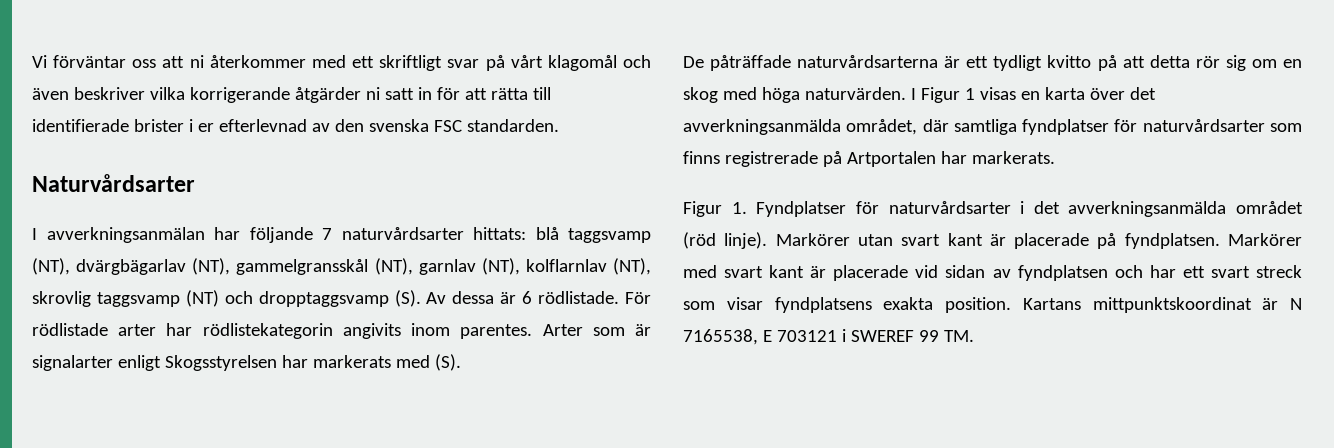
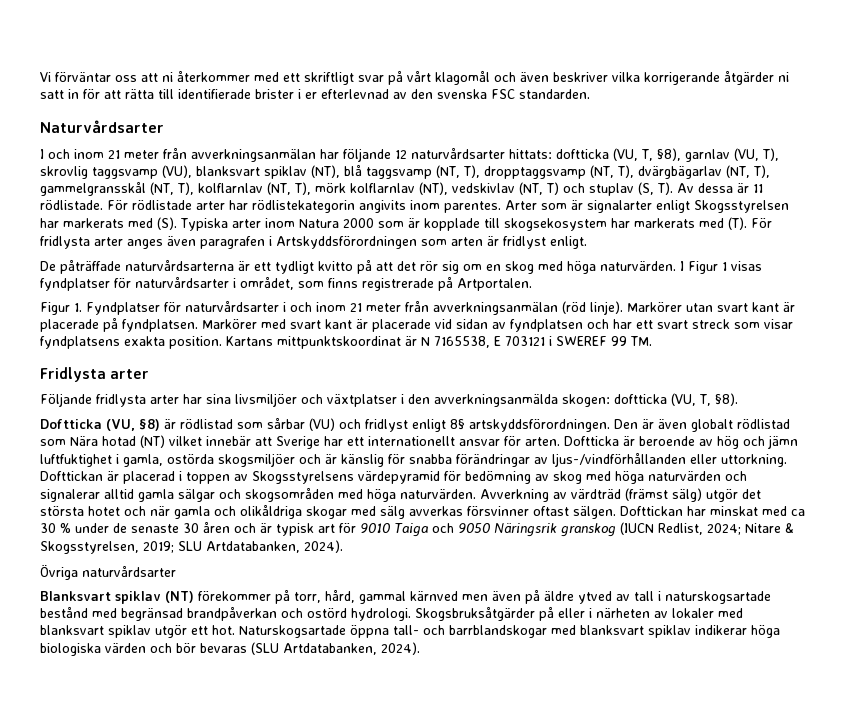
(37, 234) none -> [48,147,187,159] och inom 21 meter från
[322,228,332,240] 7 -> [395,150,407,159] 12
[535,227,651,243] [32,258,651,275] [32,290,421,307] blå taggsvamp (NT), dvärgbägarlav (NT), gammelgransskål (NT), garnlav (NT), kolflarnlav (NT), skrovlig taggsvamp (NT) och dropptaggsvamp (S). -> [556,148,779,162] [40,164,770,179] [40,181,673,196] doftticka (VU, T, §8), garnlav (VU, T), skrovlig taggsvamp (VU), blanksvart spiklav (NT), blå taggsvamp (NT, T), dropptaggsvamp (NT, T), dvärgbägarlav (NT, T), gammelgransskål (NT, T), kolflarnlav (NT, T), mörk kolflarnlav (NT), vedskivlav (NT, T) och stuplav (S, T).
[522,291,533,304] 6 -> [753,184,763,193] 11
(461, 362) none -> [180,217,772,231] [40,235,587,249] Typiska arter inom Natura 2000 som är kopplade till skogsekosystem har markerats med (T). För fridlysta arter anges även paragrafen i Artskyddsförordningen som arten är fridlyst enligt.
[1149,55,1190,68] detta -> [397,261,416,271] det
[1020,87,1156,100] [683,119,1017,135] en karta över det avverkningsanmälda området, där samtliga -> (762, 266) none
(1265, 125) none -> [233,276,294,290] i området,
[846,151,1055,167] Artportalen har markerats. -> [457,278,532,291] Artportalen.
[1033,201,1303,217] det avverkningsanmälda området -> [290,300,558,315] och inom 21 meter från avverkningsanmälan
(974, 336) none -> [40,367,150,382] [40,393,738,407] [40,417,790,432] [40,435,798,449] [40,452,787,467] [40,470,747,484] [40,487,761,502] [40,504,805,519] [40,521,794,537] [40,540,343,554] [40,564,176,580] [40,589,771,604] [40,606,743,621] [40,624,780,638] [40,642,420,656] // Fridlysta arter // Följande fridlysta arter har sina livsmiljöer och växtplatser i den avverkningsanmälda skogen: doftticka (VU, T, §8). // Doftticka (VU, §8) är rödlistad som sårbar (VU) och fridlyst enligt 8§ artskyddsförordningen. Den är även globalt rödlistad som Nära hotad (NT) vilket innebär att Sverige har ett internationellt ansvar för arten. Doftticka är beroende av hög och jämn luftfuktighet i gamla, ostörda skogsmiljöer och är känslig för snabba förändringar av ljus-/vindförhållanden eller uttorkning. Dofttickan är placerad i toppen av Skogsstyrelsens värdepyramid för bedömning av skog med höga naturvärden och signalerar alltid gamla sälgar och skogsområden med höga naturvärden. Avverkning av värdträd (främst sälg) utgör det största hotet och när gamla och olikåldriga skogar med sälg avverkas försvinner oftast sälgen. Dofttickan har minskat med ca 30 % under de senaste 30 åren och är typisk art för 9010 Taiga och 9050 Näringsrik granskog (IUCN Redlist, 2024; Nitare & Skogsstyrelsen, 2019; SLU Artdatabanken, 2024). // Övriga naturvårdsarter // Blanksvart spiklav (NT) förekommer på torr, hård, gammal kärnved men även på äldre ytved av tall i naturskogsartade bestånd med begränsad brandpåverkan och ostörd hydrologi. Skogsbruksåtgärder på eller i närheten av lokaler med blanksvart spiklav utgör ett hot. Naturskogsartade öppna tall- och barrblandskogar med blanksvart spiklav indikerar höga biologiska värden och bör bevaras (SLU Artdatabanken, 2024).

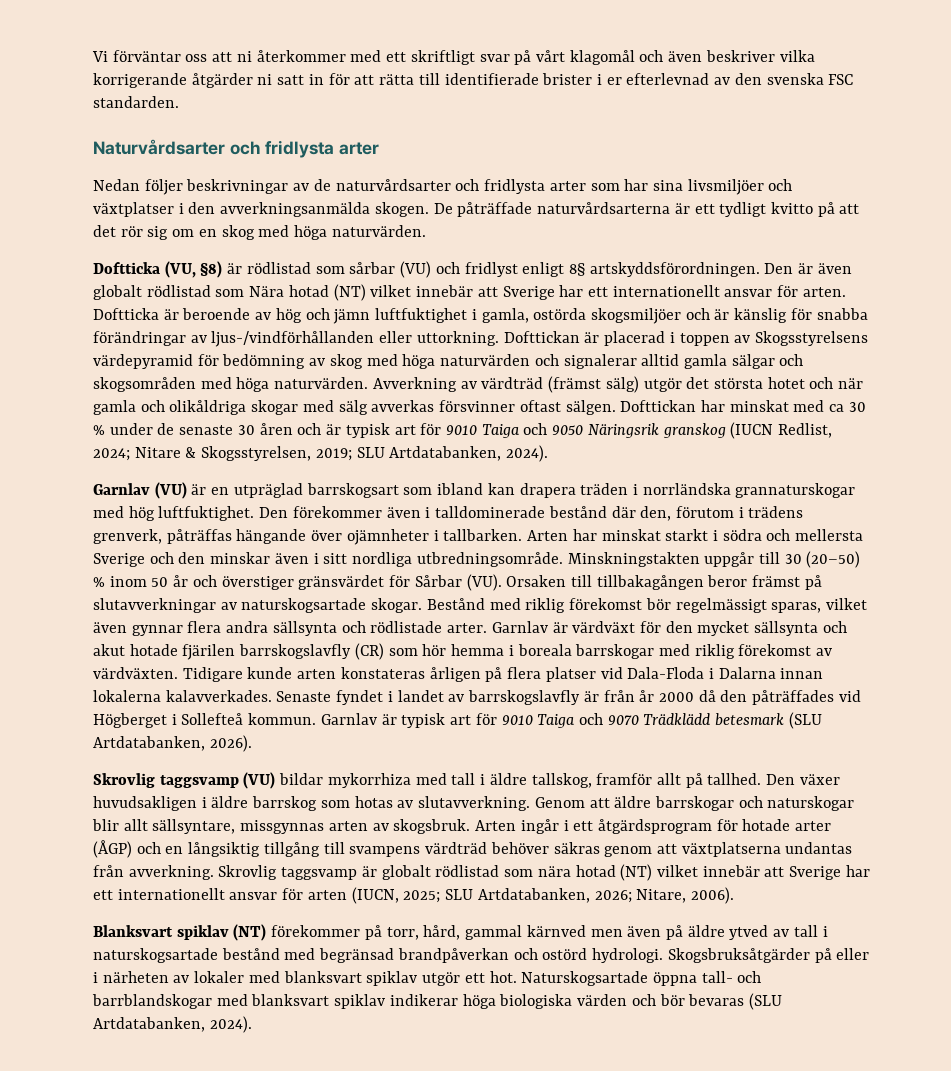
[40,147,779,162] [40,164,770,179] [40,181,763,196] [40,199,789,213] [40,217,772,231] [40,235,587,249] // I och inom 21 meter från avverkningsanmälan har följande 12 naturvårdsarter hittats: doftticka (VU, T, §8), garnlav (VU, T), skrovlig taggsvamp (VU), blanksvart spiklav (NT), blå taggsvamp (NT, T), dropptaggsvamp (NT, T), dvärgbägarlav (NT, T), gammelgransskål (NT, T), kolflarnlav (NT, T), mörk kolflarnlav (NT), vedskivlav (NT, T) och stuplav (S, T). Av dessa är 11 rödlistade. För rödlistade arter har rödlistekategorin angivits inom parentes. Arter som är signalarter enligt Skogsstyrelsen har markerats med (S). Typiska arter inom Natura 2000 som är kopplade till skogsekosystem har markerats med (T). För fridlysta arter anges även paragrafen i Artskyddsförordningen som arten är fridlyst enligt. // -> [229,140,380,158] [93,179,793,195] [93,202,429,217] och fridlysta arter // Nedan följer beskrivningar av de naturvårdsarter och fridlysta arter som har sina livsmiljöer och växtplatser i den avverkningsanmälda skogen.
[680,261,762,274] [40,276,532,291] [40,300,795,315] [40,317,793,332] [40,336,652,349] [40,367,150,382] [40,393,738,407] I Figur 1 visas fyndplatser för naturvårdsarter i området, som finns registrerade på Artportalen. // Figur 1. Fyndplatser för naturvårdsarter i och inom 21 meter från avverkningsanmälan (röd linje). Markörer utan svart kant är placerade på fyndplatsen. Markörer med svart kant är placerade vid sidan av fyndplatsen och har ett svart streck som visar fyndplatsens exakta position. Kartans mittpunktskoordinat är N 7165538, E 703121 i SWEREF 99 TM. // Fridlysta arter // Följande fridlysta arter har sina livsmiljöer och växtplatser i den avverkningsanmälda skogen: doftticka (VU, T, §8). -> (426, 231) none
[40,564,176,580] Övriga naturvårdsarter -> [93,482,856,499] [93,506,804,521] [93,529,864,545] [93,551,861,568] [93,574,822,591] [93,598,867,613] [93,621,847,636] [93,643,833,660] [93,667,824,682] [93,690,861,705] [93,712,822,729] [93,735,252,752] [93,772,840,789] [93,796,855,811] [92,819,832,834] [93,840,853,858] [93,864,870,881] [93,887,734,904] Garnlav (VU) är en utpräglad barrskogsart som ibland kan drapera träden i norrländska grannaturskogar med hög luftfuktighet. Den förekommer även i talldominerade bestånd där den, förutom i trädens grenverk, påträffas hängande över ojämnheter i tallbarken. Arten har minskat starkt i södra och mellersta Sverige och den minskar även i sitt nordliga utbredningsområde. Minskningstakten uppgår till 30 (20–50) % inom 50 år och överstiger gränsvärdet för Sårbar (VU). Orsaken till tillbakagången beror främst på slutavverkningar av naturskogsartade skogar. Bestånd med riklig förekomst bör regelmässigt sparas, vilket även gynnar flera andra sällsynta och rödlistade arter. Garnlav är värdväxt för den mycket sällsynta och akut hotade fjärilen barrskogslavfly (CR) som hör hemma i boreala barrskogar med riklig förekomst av värdväxten. Tidigare kunde arten konstateras årligen på flera platser vid Dala-Floda i Dalarna innan lokalerna kalavverkades. Senaste fyndet i landet av barrskogslavfly är från år 2000 då den påträffades vid Högberget i Sollefteå kommun. Garnlav är typisk art för 9010 Taiga och 9070 Trädklädd betesmark (SLU Artdatabanken, 2026). // Skrovlig taggsvamp (VU) bildar mykorrhiza med tall i äldre tallskog, framför allt på tallhed. Den växer huvudsakligen i äldre barrskog som hotas av slutavverkning. Genom att äldre barrskogar och naturskogar blir allt sällsyntare, missgynnas arten av skogsbruk. Arten ingår i ett åtgärdsprogram för hotade arter (ÅGP) och en långsiktig tillgång till svampens värdträd behöver säkras genom att växtplatserna undantas från avverkning. Skrovlig taggsvamp är globalt rödlistad som nära hotad (NT) vilket innebär att Sverige har ett internationellt ansvar för arten (IUCN, 2025; SLU Artdatabanken, 2026; Nitare, 2006).

